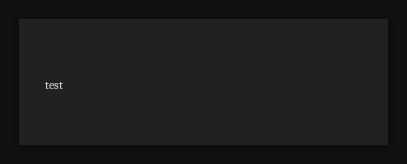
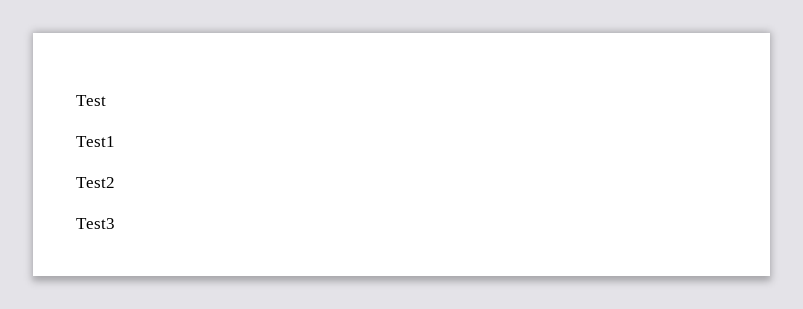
[45,82,63,89] test -> [76,95,106,106] [76,136,115,147] [76,177,115,188] [76,218,115,229] Test // Test1 // Test2 // Test3

